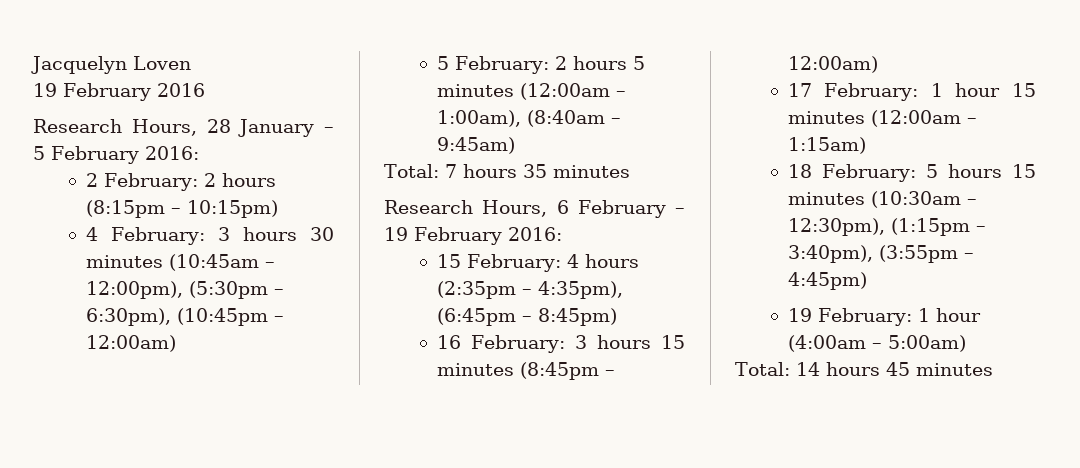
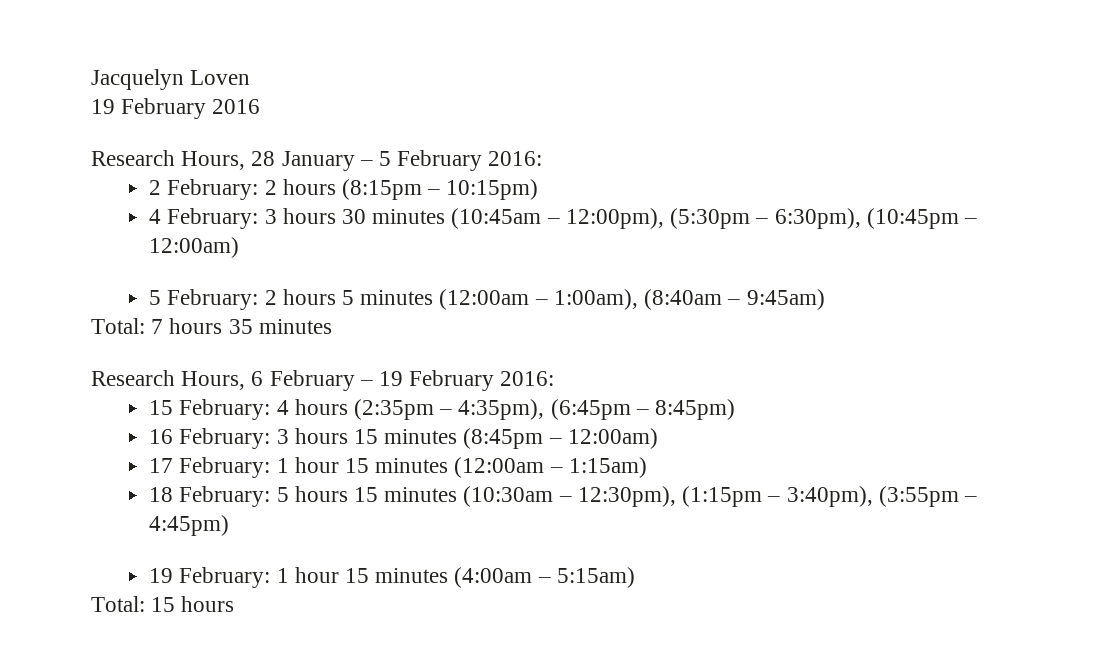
(981, 315) none -> [345,568,449,583] 15 minutes
[887,335,966,352] [735,362,993,376] 5:00am) // Total: 14 hours 45 minutes -> [556,567,635,588] [91,596,235,612] 5:15am) // Total: 15 hours

